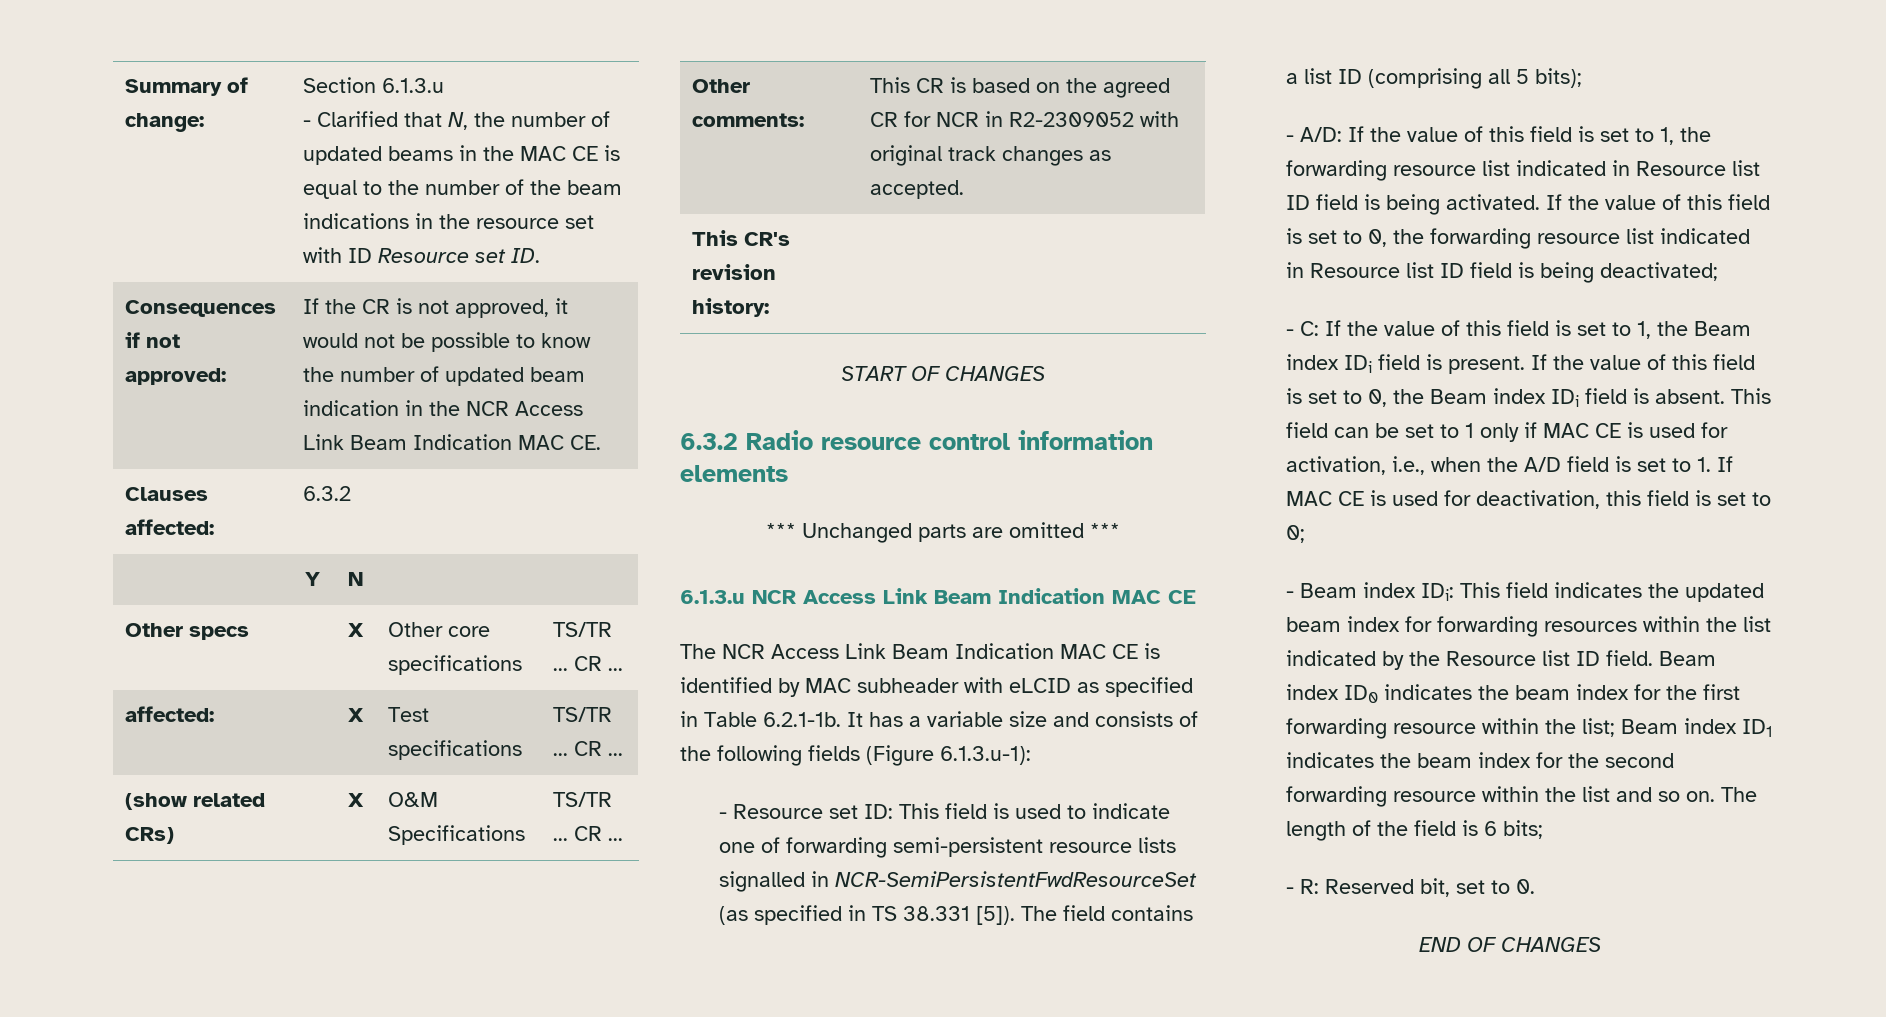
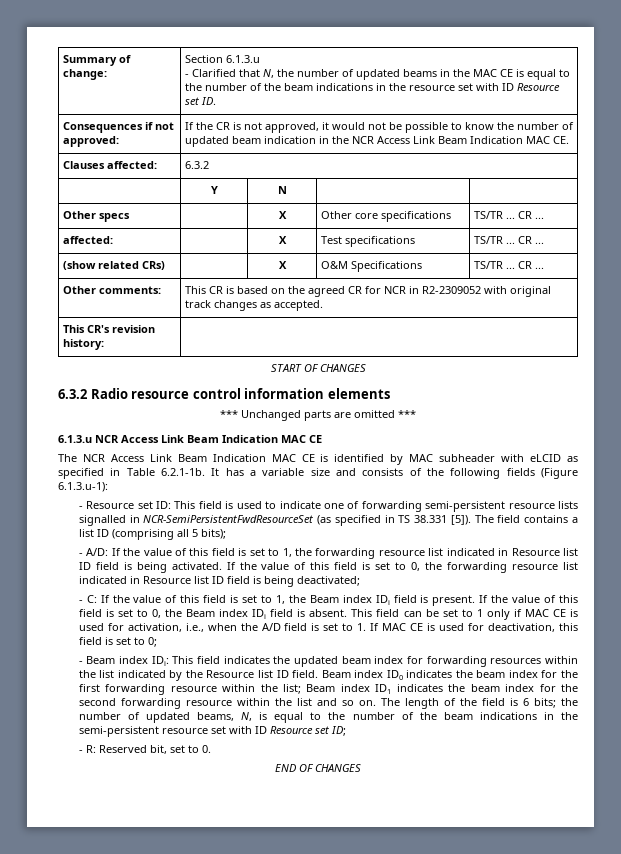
(1544, 829) none -> [561,698,579,706] [78,712,578,723] [78,726,346,737] the number of updated beams, N, is equal to the number of the beam indications in the semi-persistent resource set with ID Resource set ID;

